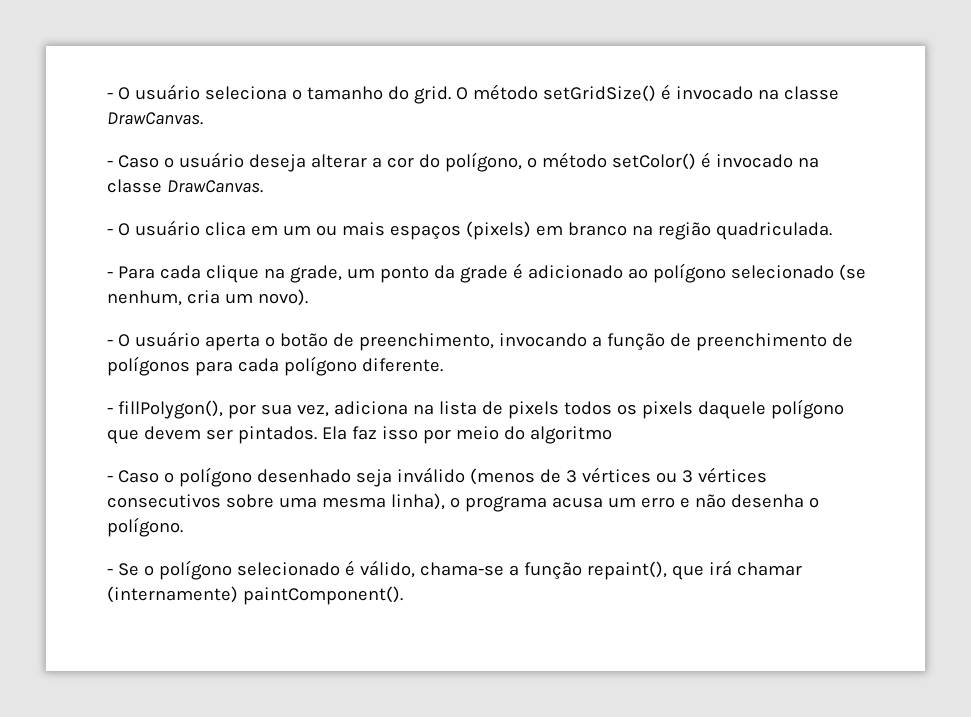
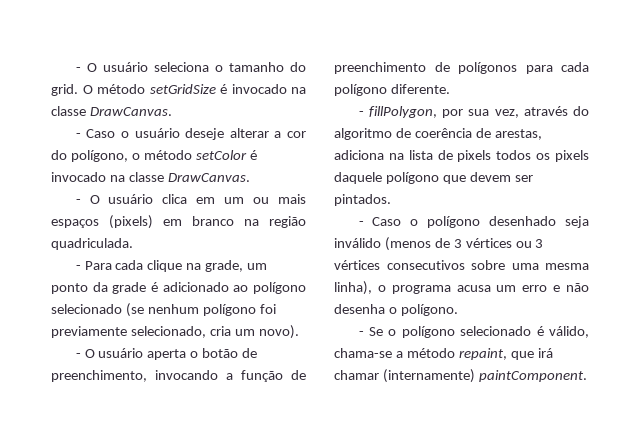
[542,85,656,102] setGridSize() -> [149,84,216,94] setGridSize
[248,154,306,172] deseja -> [185,128,225,140] deseje
[611,153,696,170] setColor() -> [195,150,247,160] setColor
[107,290,182,306] nenhum, -> [147,304,276,316] [51,326,206,338] nenhum polígono foi previamente selecionado,
[117,400,223,419] fillPolygon(), -> [368,106,437,118] fillPolygon,
(329, 410) none -> [523,106,589,116] [334,128,542,140] através do algoritmo de coerência de arestas,
[321,426,612,444] Ela faz isso por meio do algoritmo -> (391, 200) none
[523,561,667,580] função repaint(), -> [406,348,507,360] método repaint,
[242,586,403,605] paintComponent(). -> [478,370,587,382] paintComponent.

